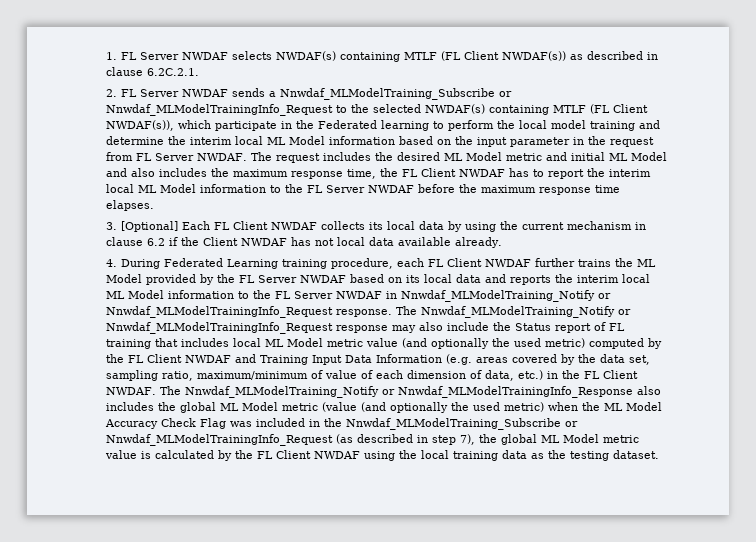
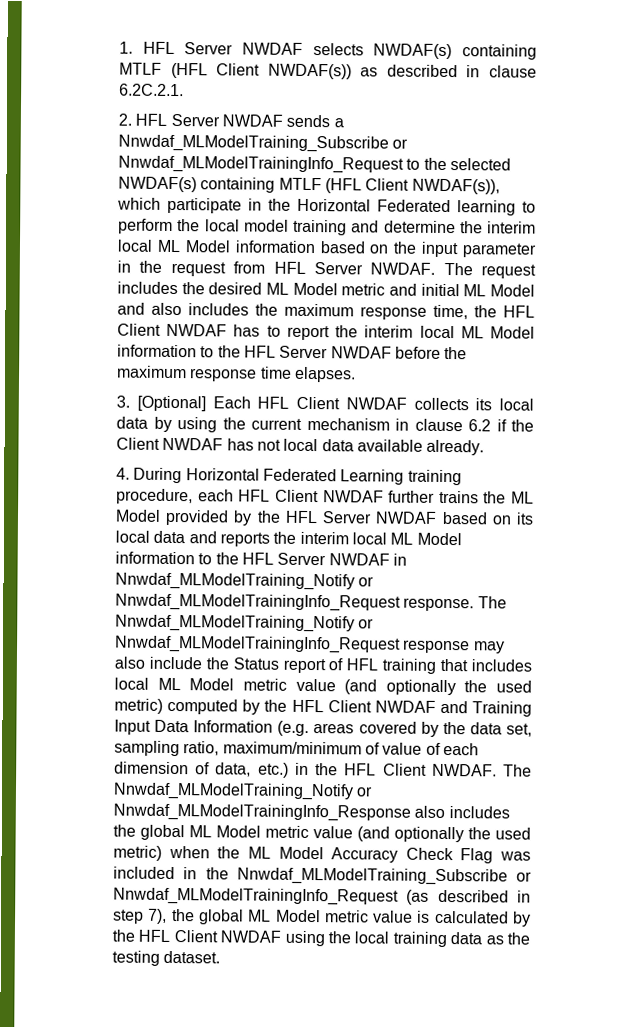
[121,52,138,60] FL -> [142,41,175,54] HFL
[441,51,462,61] (FL -> [170,62,208,79] (HFL
[121,89,138,97] FL -> [135,113,168,126] HFL
[590,104,611,114] (FL -> [324,178,362,194] (HFL
(315, 124) none -> [297,198,372,212] Horizontal
[136,153,153,161] FL -> [273,261,306,274] HFL
[402,169,419,177] FL -> [503,305,535,318] HFL
[307,185,324,193] FL -> [243,345,276,358] HFL
[214,222,231,230] FL -> [257,396,290,409] HFL
(161, 264) none -> [185,468,260,481] Horizontal
[428,259,445,267] FL -> [238,489,271,502] HFL
[239,275,256,283] FL -> [284,510,318,524] HFL
[275,291,292,299] FL -> [241,552,274,565] HFL
[609,323,626,331] FL -> [346,658,379,671] HFL
[128,355,145,363] FL -> [291,699,324,713] HFL
[584,371,601,379] FL -> [344,763,377,776] HFL
[322,402,358,412] (value -> [313,826,354,839] value
[257,451,274,459] FL -> [138,929,171,942] HFL

